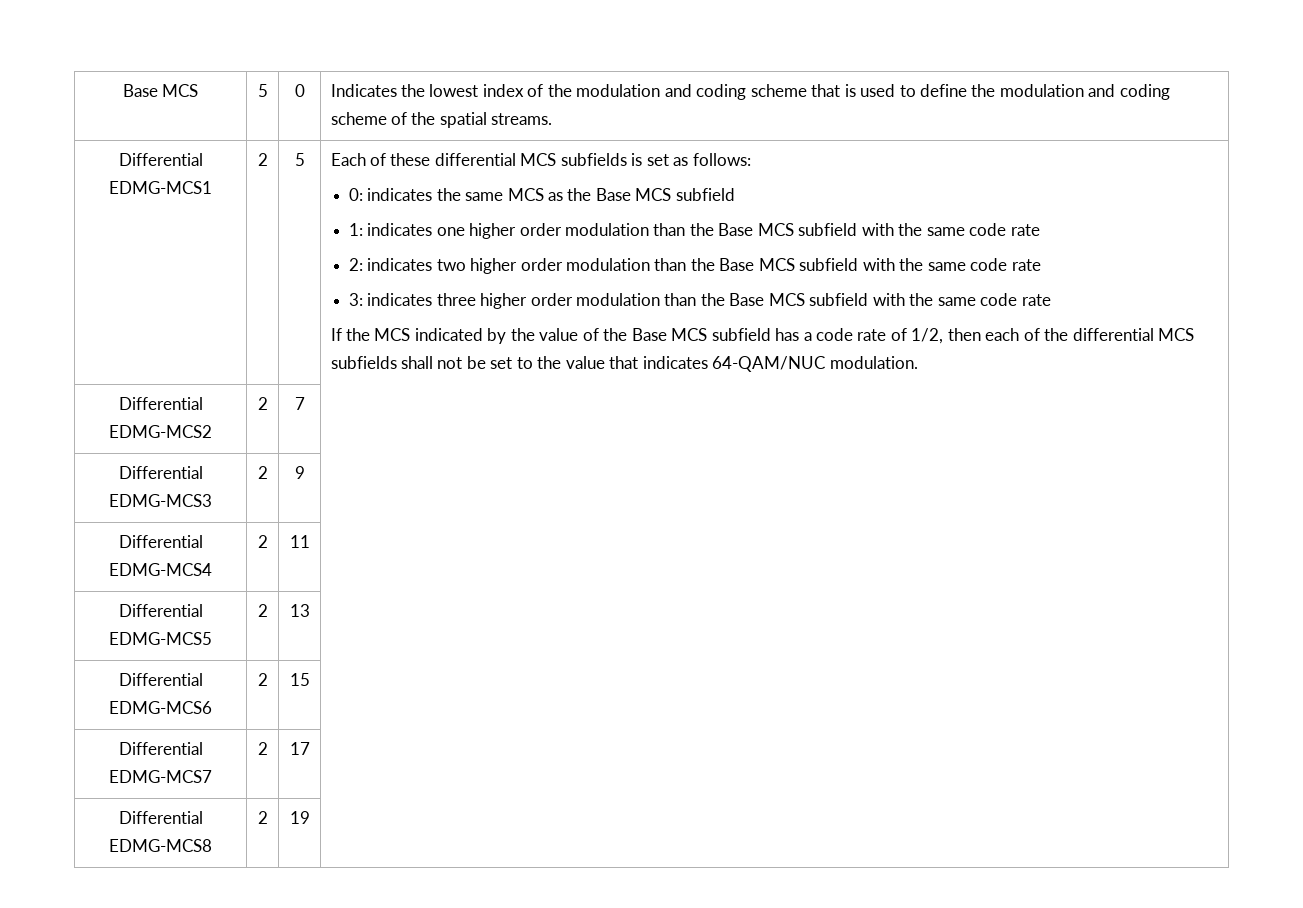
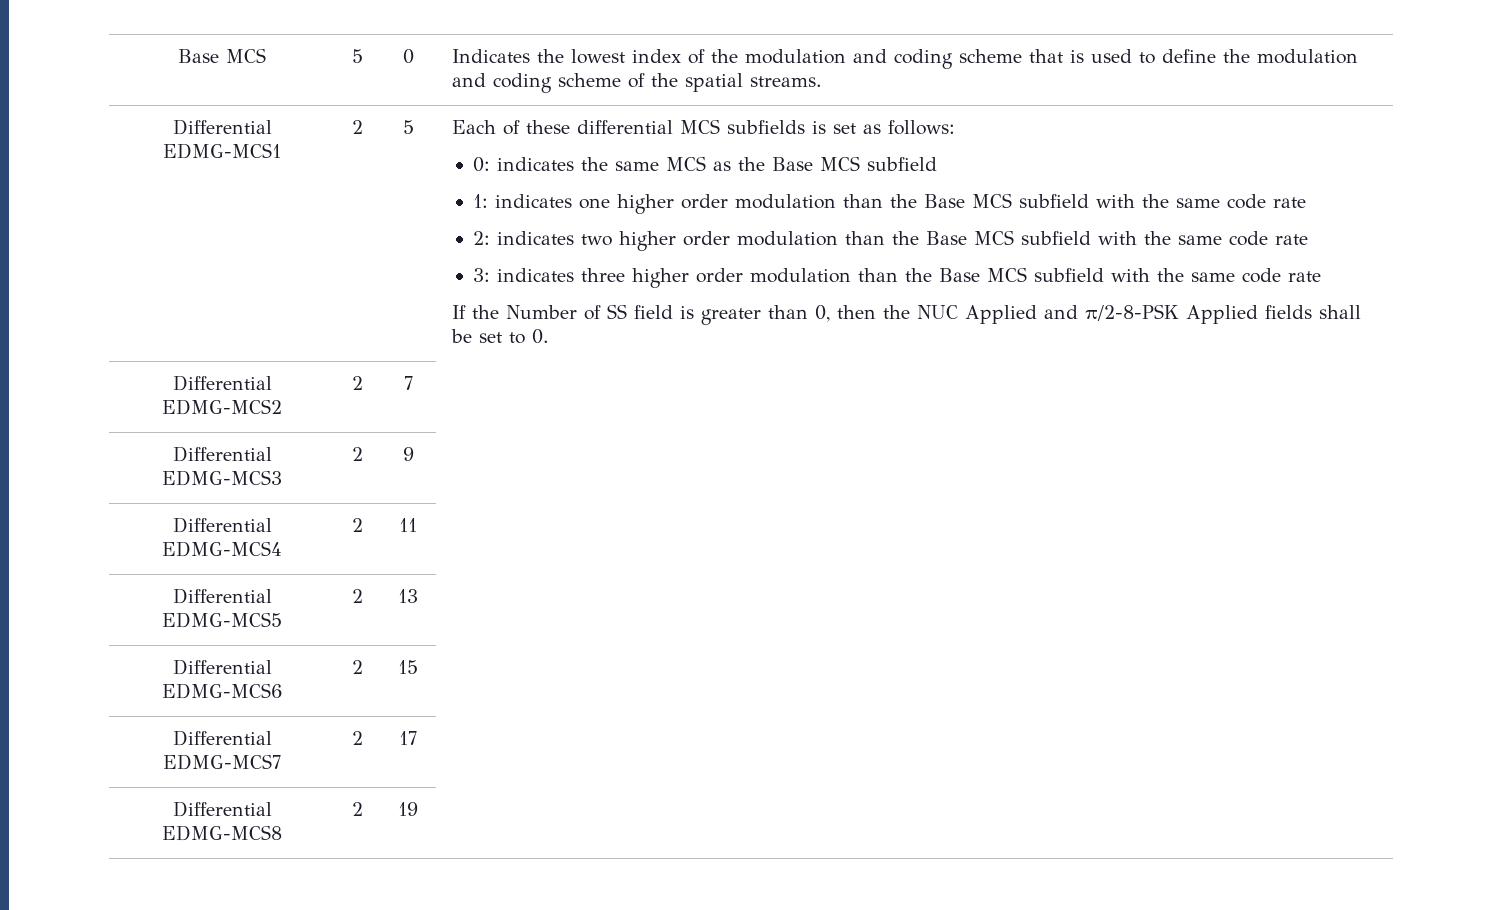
[374,328,1195,344] [330,356,918,372] MCS indicated by the value of the Base MCS subfield has a code rate of 1/2, then each of the differential MCS subfields shall not be set to the value that indicates 64-QAM/NUC modulation. -> [505,304,1361,325] [450,329,549,344] Number of SS field is greater than 0, then the NUC Applied and π/2-8-PSK Applied fields shall be set to 0.

